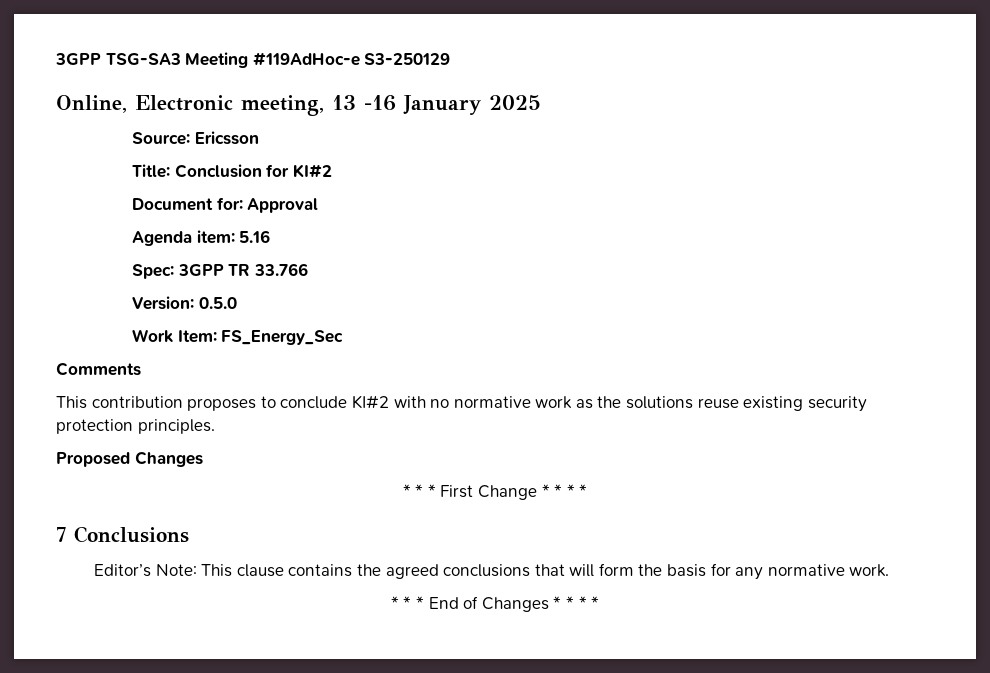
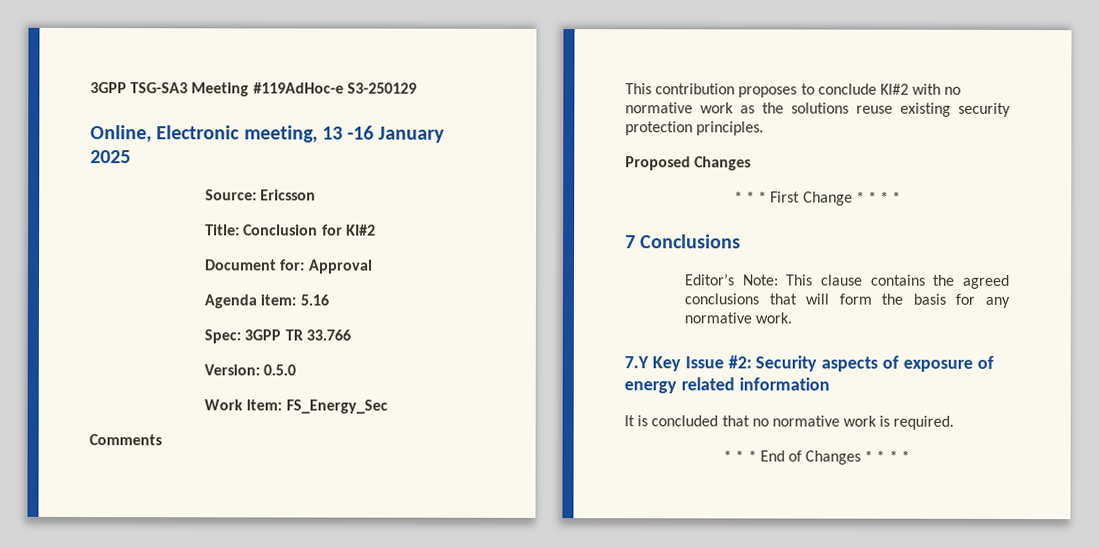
(890, 570) none -> [624,355,994,372] [624,377,830,394] [624,415,955,430] // 7.Y Key Issue #2: Security aspects of exposure of energy related information // It is concluded that no normative work is required.

